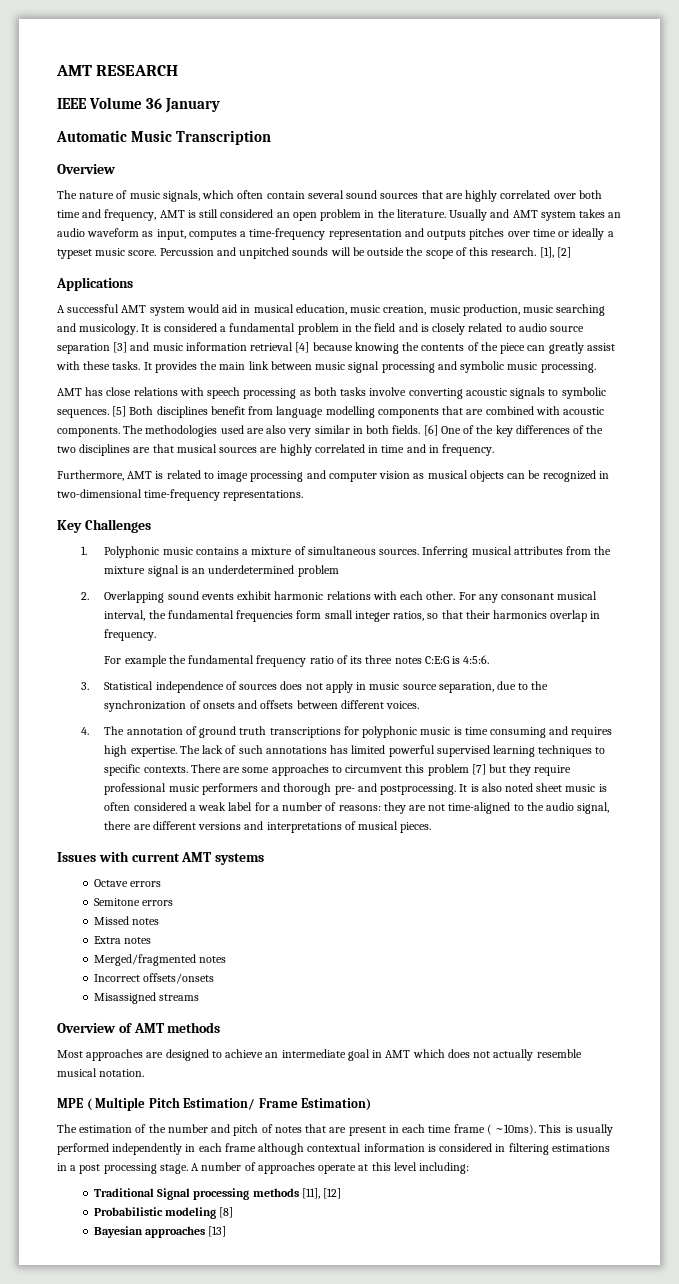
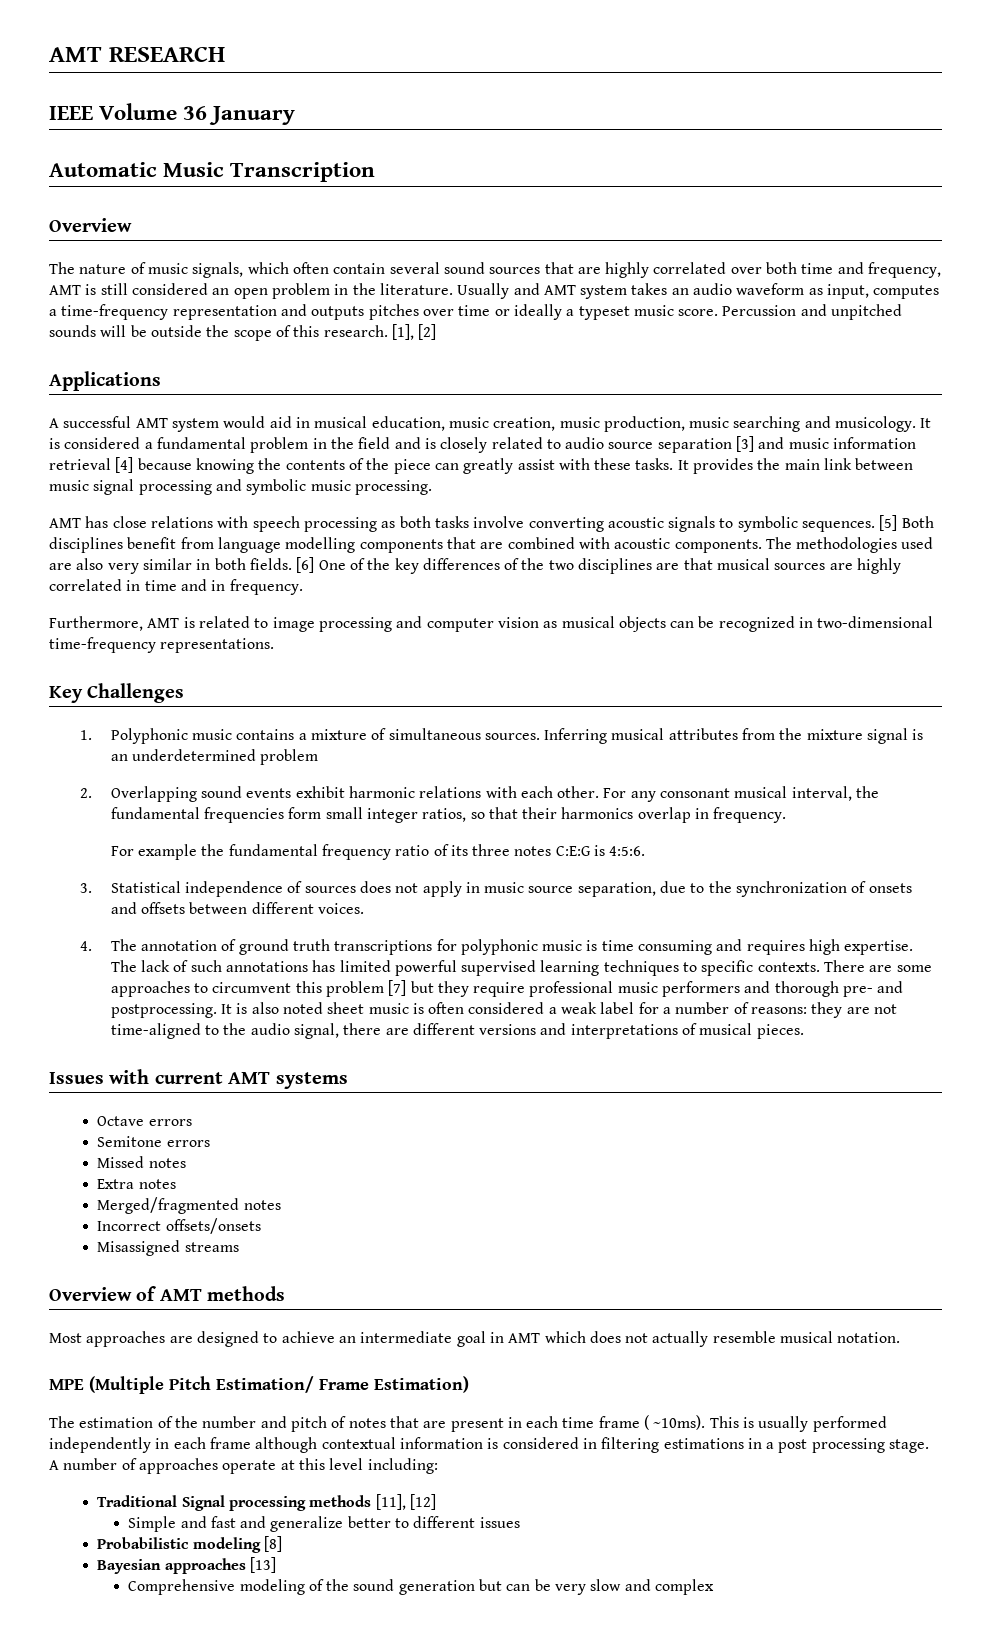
[86,1097,146,1111] ( Multiple -> [89,1376,164,1394] (Multiple
(342, 1193) none -> [128,1516,520,1532] // Simple and fast and generalize better to different issues
(227, 1231) none -> [128,1579,715,1595] // Comprehensive modeling of the sound generation but can be very slow and complex

